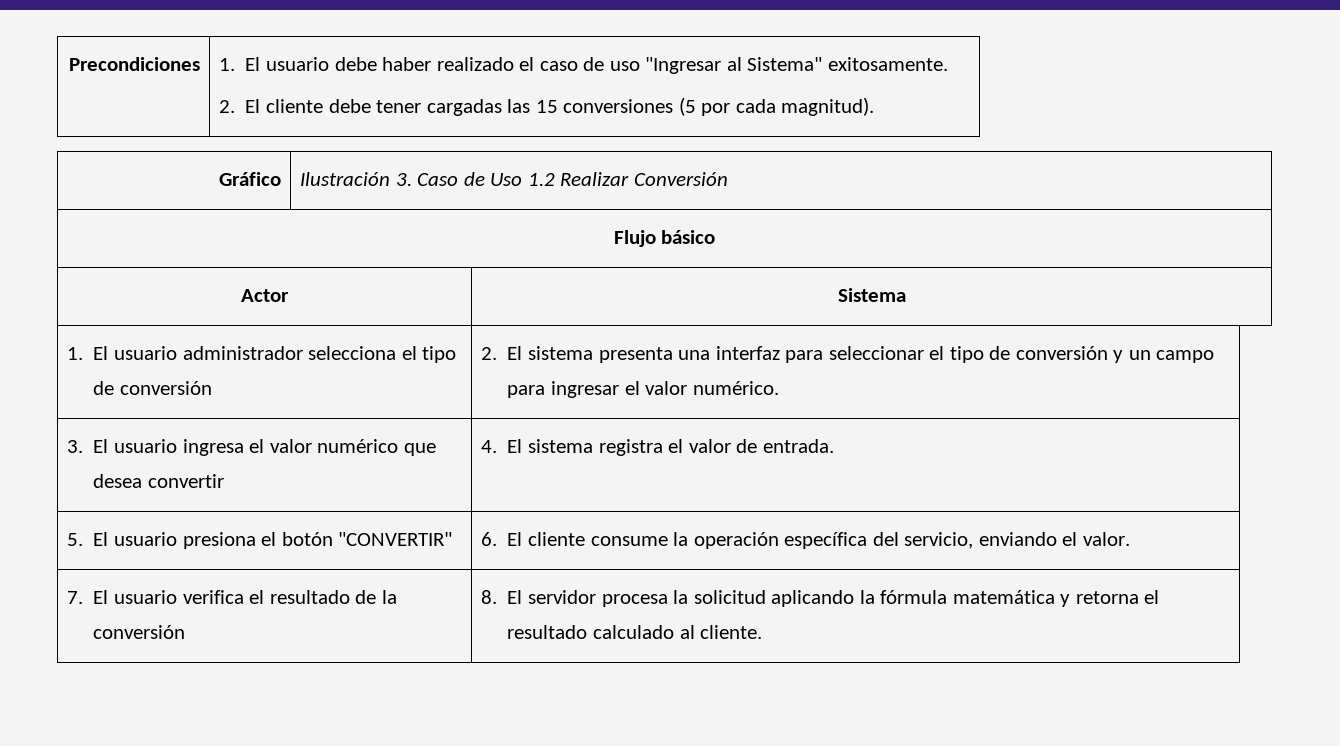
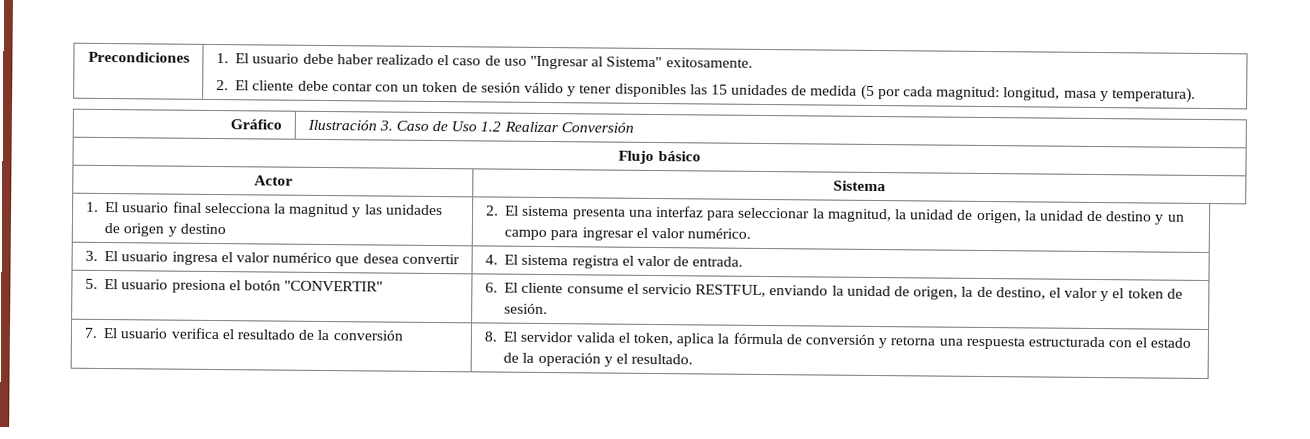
[376,97,875,116] tener cargadas las 15 conversiones (5 por cada magnitud). -> [331,81,1196,103] contar con un token de sesión válido y tener disponibles las 15 unidades de medida (5 por cada magnitud: longitud, masa y temperatura).
[182,346,457,363] [93,381,213,395] administrador selecciona el tipo de conversión -> [172,201,443,218] [104,223,226,237] final selecciona la magnitud y las unidades de origen y destino
[929,346,1108,363] el tipo de conversión -> [812,208,1153,224] la magnitud, la unidad de origen, la unidad de destino
[673,532,1130,549] la operación específica del servicio, enviando el valor. -> [626,283,1183,302] [504,303,549,315] el servicio RESTFUL, enviando la unidad de origen, la de destino, el valor y el token de sesión.
[601,590,1160,607] [507,625,763,639] procesa la solicitud aplicando la fórmula matemática y retorna el resultado calculado al cliente. -> [575,332,1192,350] [503,352,694,367] valida el token, aplica la fórmula de conversión y retorna una respuesta estructurada con el estado de la operación y el resultado.

